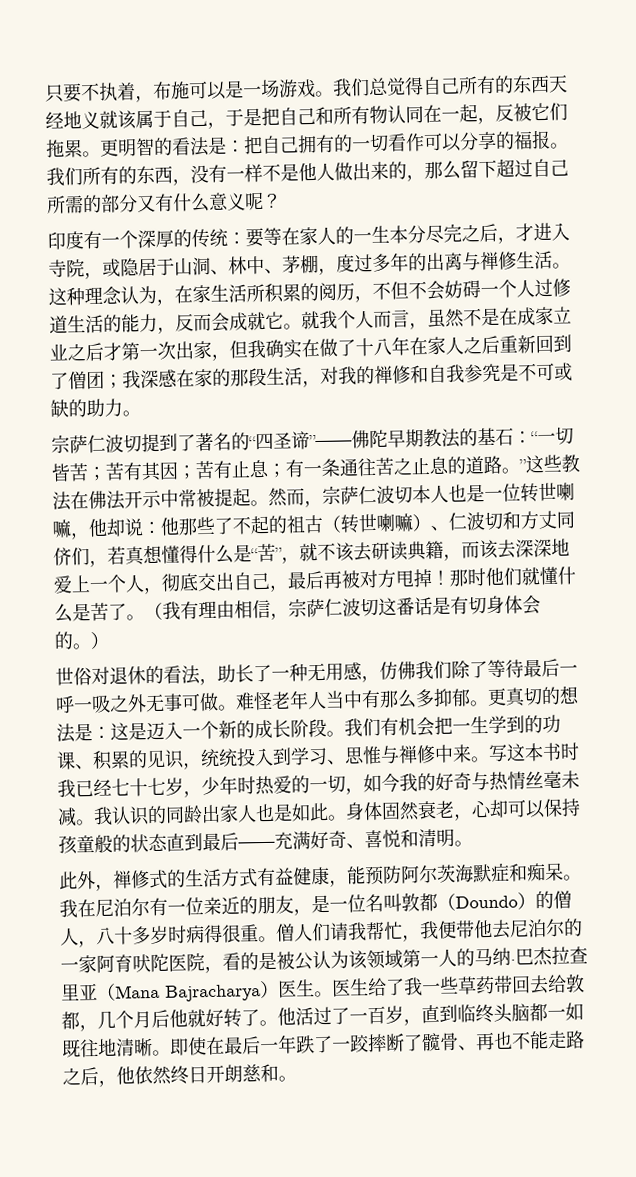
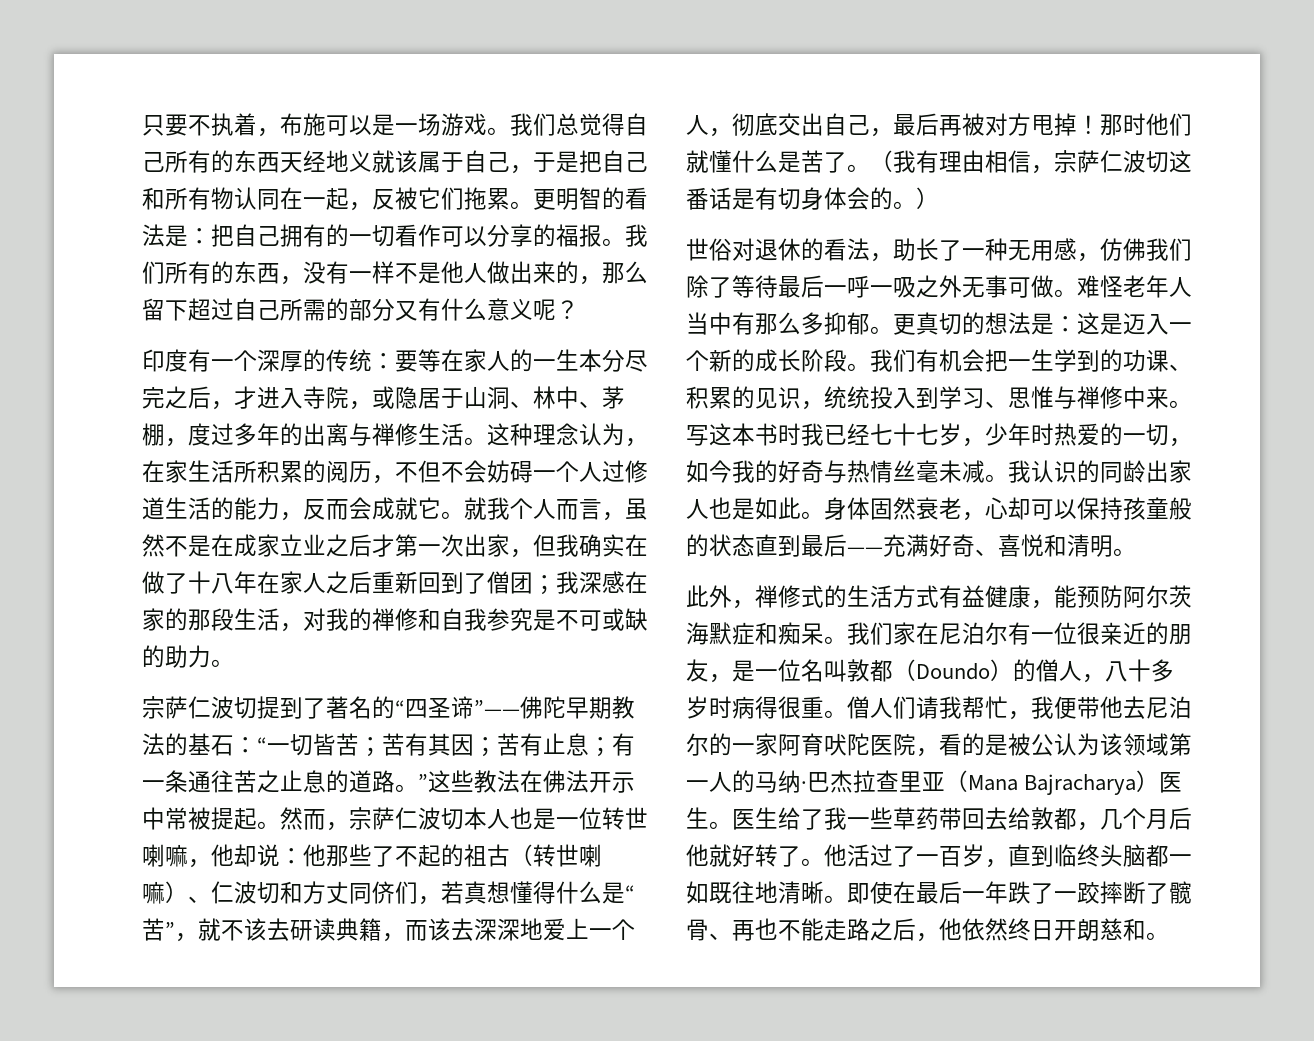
(78, 908) none -> [870,622,916,645] 们家
(204, 906) none -> [1077,622,1100,645] 很

